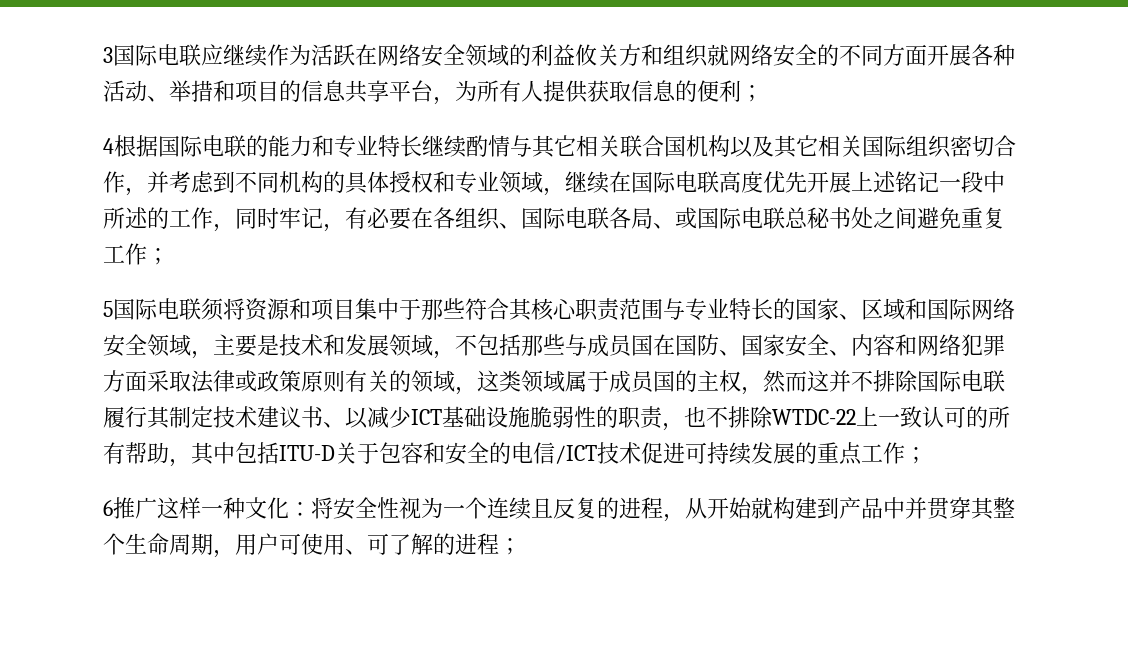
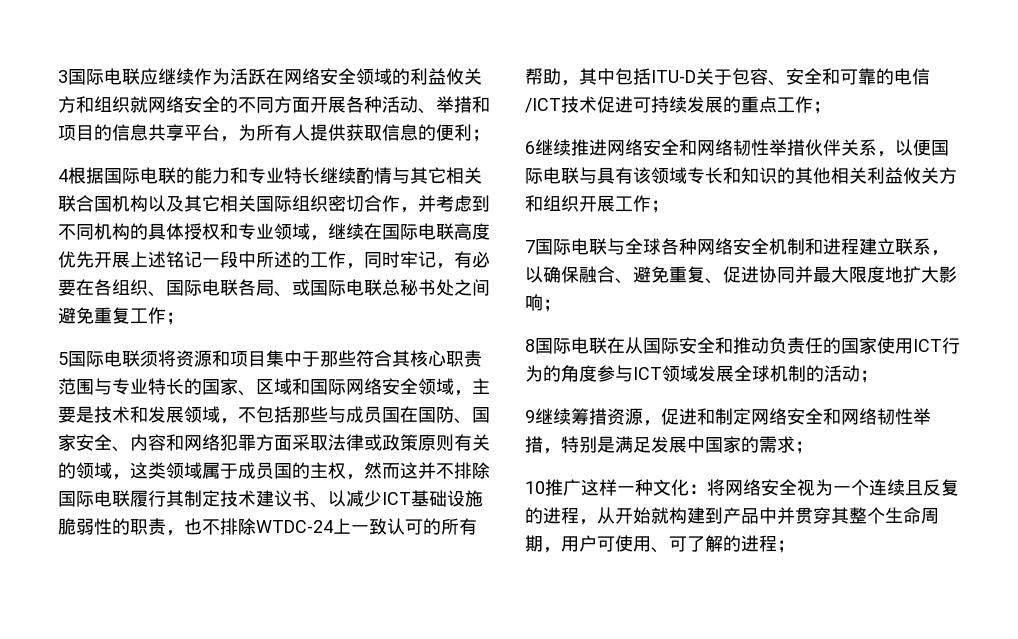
[772,409,856,425] WTDC-22 -> [256,520,333,533] WTDC-24
[423,442,489,465] 和安全 -> [768,68,876,86] 、安全和可靠
(113, 508) none -> [535,139,949,157] [525,167,957,184] [525,195,669,213] [525,238,949,256] [525,266,957,284] [525,294,561,312] [525,337,960,354] [525,365,878,383] [525,408,931,426] [525,436,813,454] [525,481,545,494] 继续推进网络安全和网络韧性举措伙伴关系，以便国际电联与具有该领域专长和知识的其他相关利益攸关方和组织开展工作； // 7国际电联与全球各种网络安全机制和进程建立联系，以确保融合、避免重复、促进协同并最大限度地扩大影响； // 8国际电联在从国际安全和推动负责任的国家使用ICT行为的角度参与ICT领域发展全球机制的活动； // 9继续筹措资源，促进和制定网络安全和网络韧性举措，特别是满足发展中国家的需求； // 10
[333,497,399,520] 安全性 -> [725,479,797,496] 网络安全

